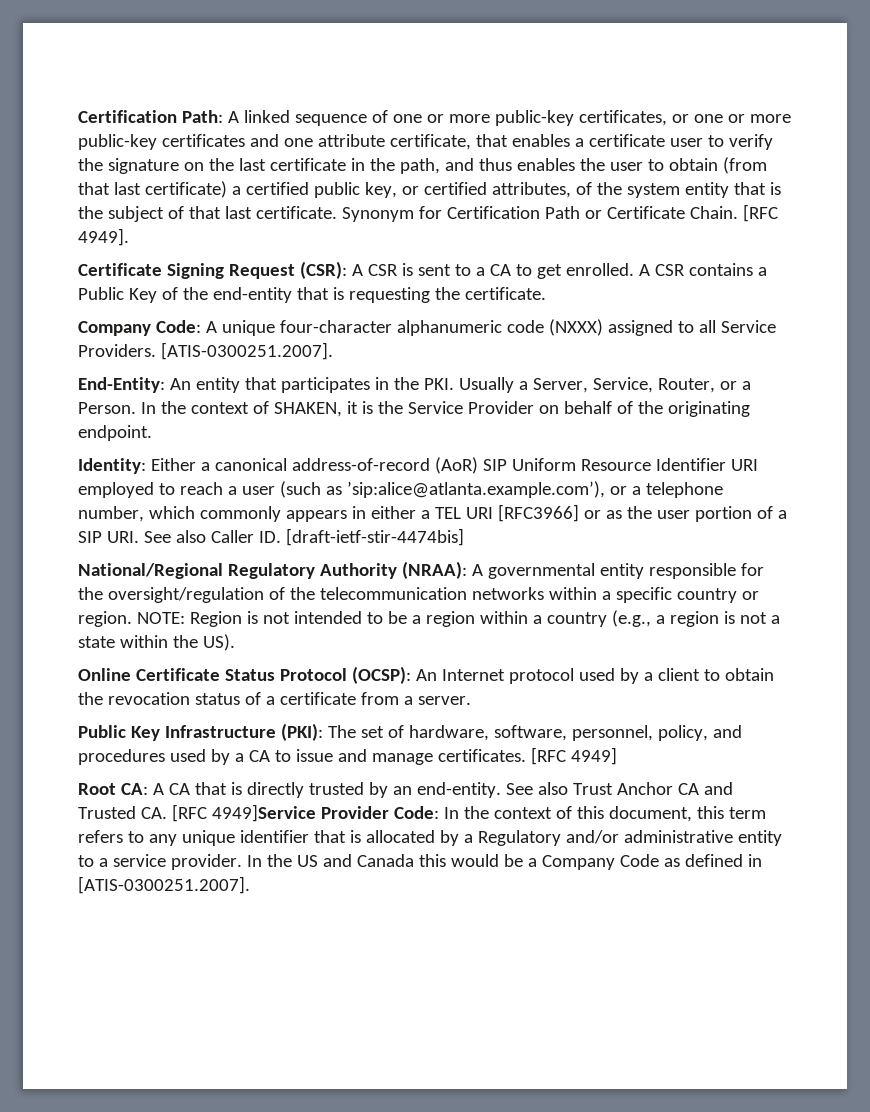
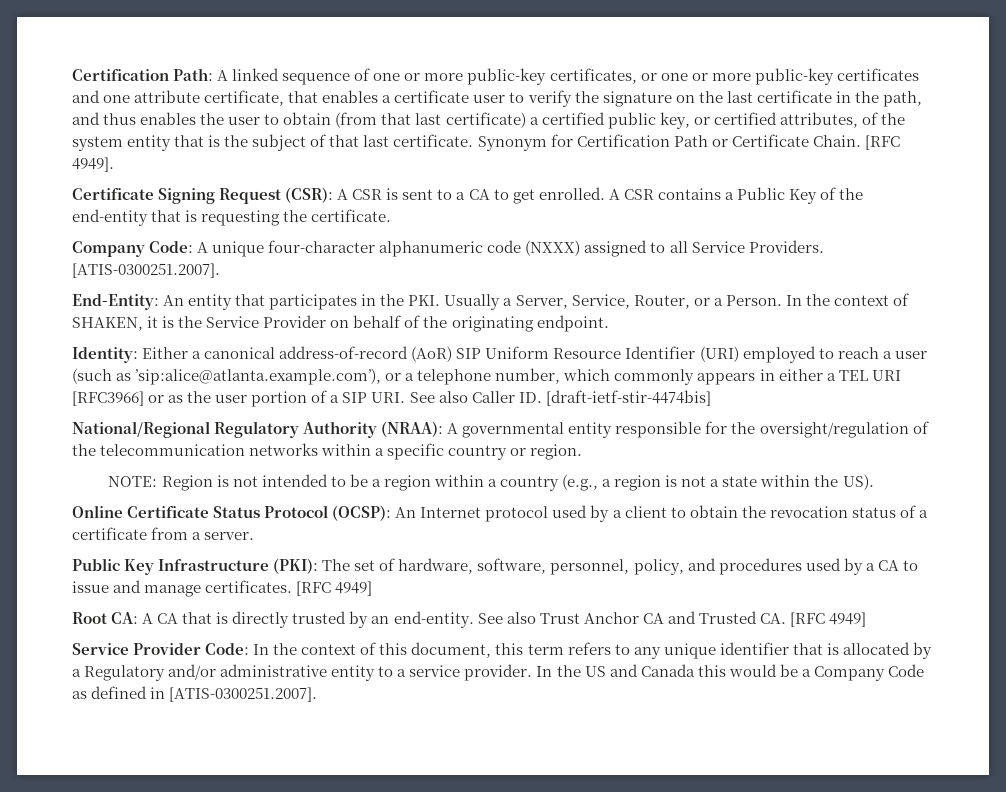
[730,459,758,471] URI -> [699,346,739,362] (URI)
(132, 619) none -> (583, 452) //
[211,804,316,822] 4949]Service -> [828,612,866,627] [72,643,129,655] 4949] // Service

